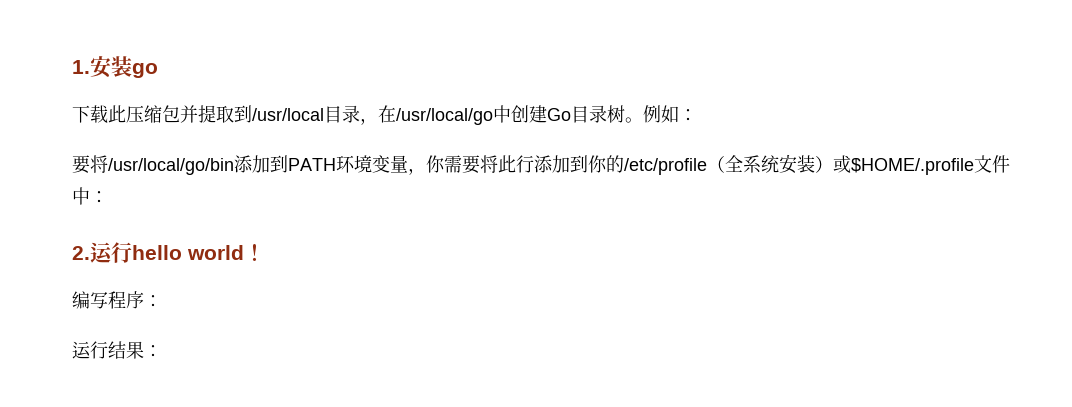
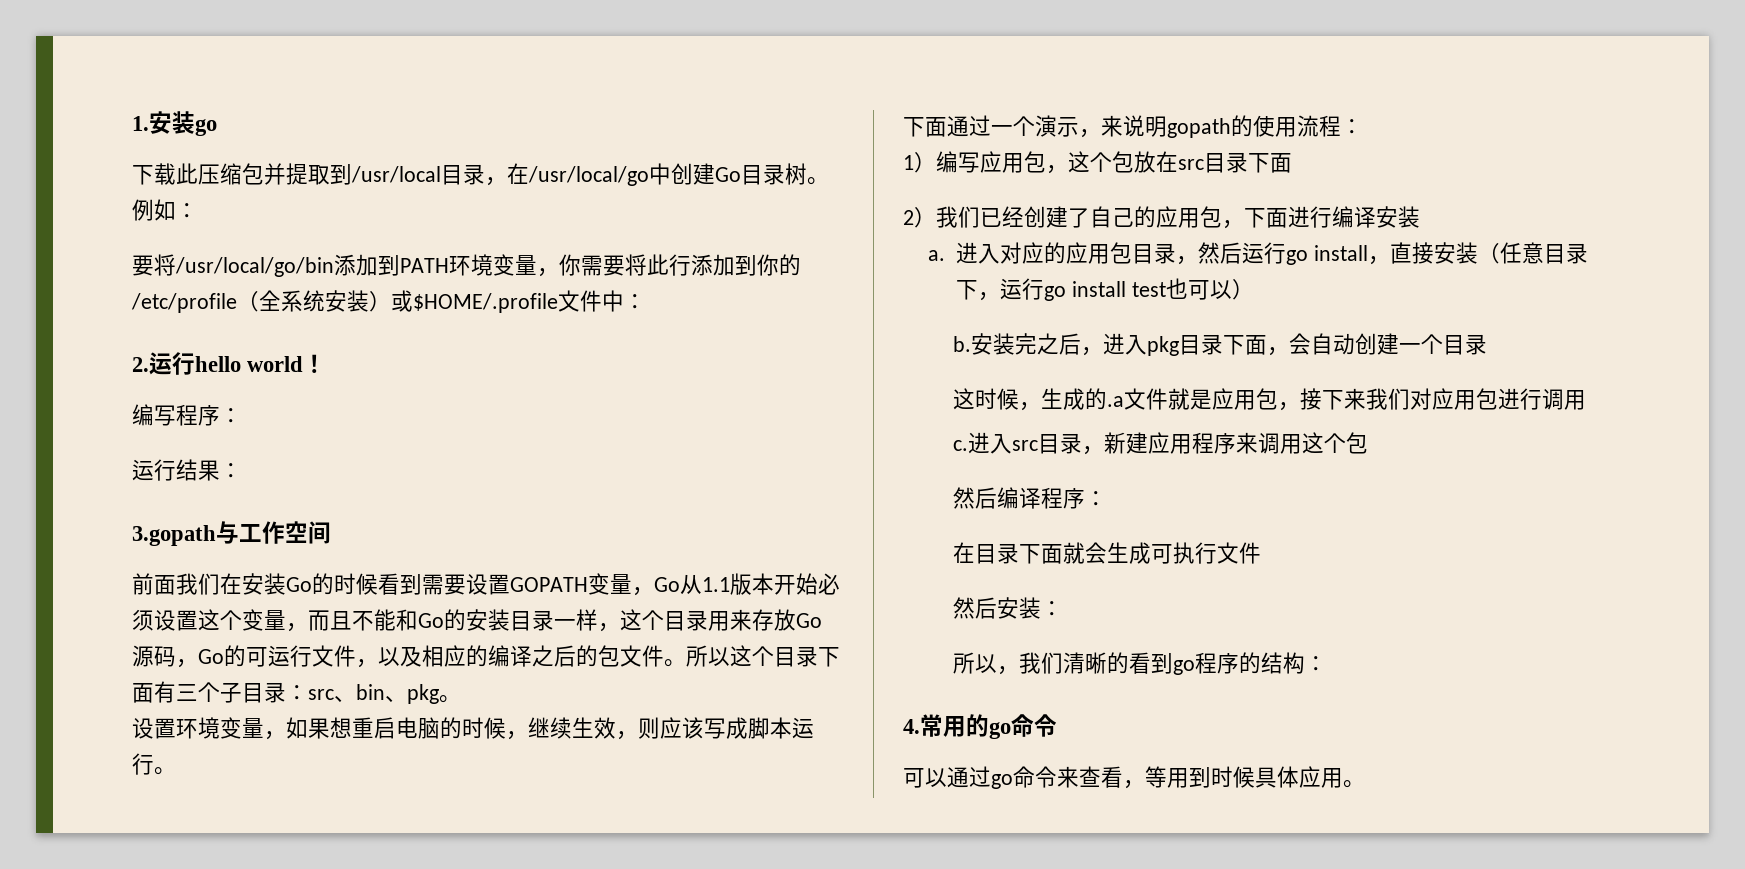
(162, 351) none -> [132,521,331,546] [132,573,840,596] [132,609,822,632] [132,645,840,668] [132,681,461,704] [132,717,814,740] [132,753,176,775] [903,115,1363,138] [903,151,1292,174] [903,206,1420,229] [928,242,1588,265] [955,278,1254,301] [953,333,1488,356] [953,388,1587,411] [953,432,1369,455] [953,487,1108,509] [953,542,1262,564] [953,597,1064,619] [953,652,1328,675] [903,714,1057,739] [903,766,1365,789] // 3.gopath与工作空间 // 前面我们在安装Go的时候看到需要设置GOPATH变量，Go从1.1版本开始必须设置这个变量，而且不能和Go的安装目录一样，这个目录用来存放Go源码，Go的可运行文件，以及相应的编译之后的包文件。所以这个目录下面有三个子目录：src、bin、pkg。 // 设置环境变量，如果想重启电脑的时候，继续生效，则应该写成脚本运行。 // 下面通过一个演示，来说明gopath的使用流程： // 1）编写应用包，这个包放在src目录下面 // 2）我们已经创建了自己的应用包，下面进行编译安装 // a.进入对应的应用包目录，然后运行go install，直接安装（任意目录下，运行go install test也可以） // b.安装完之后，进入pkg目录下面，会自动创建一个目录 // 这时候，生成的.a文件就是应用包，接下来我们对应用包进行调用 // c.进入src目录，新建应用程序来调用这个包 // 然后编译程序： // 在目录下面就会生成可执行文件 // 然后安装： // 所以，我们清晰的看到go程序的结构： // 4.常用的go命令 // 可以通过go命令来查看，等用到时候具体应用。

